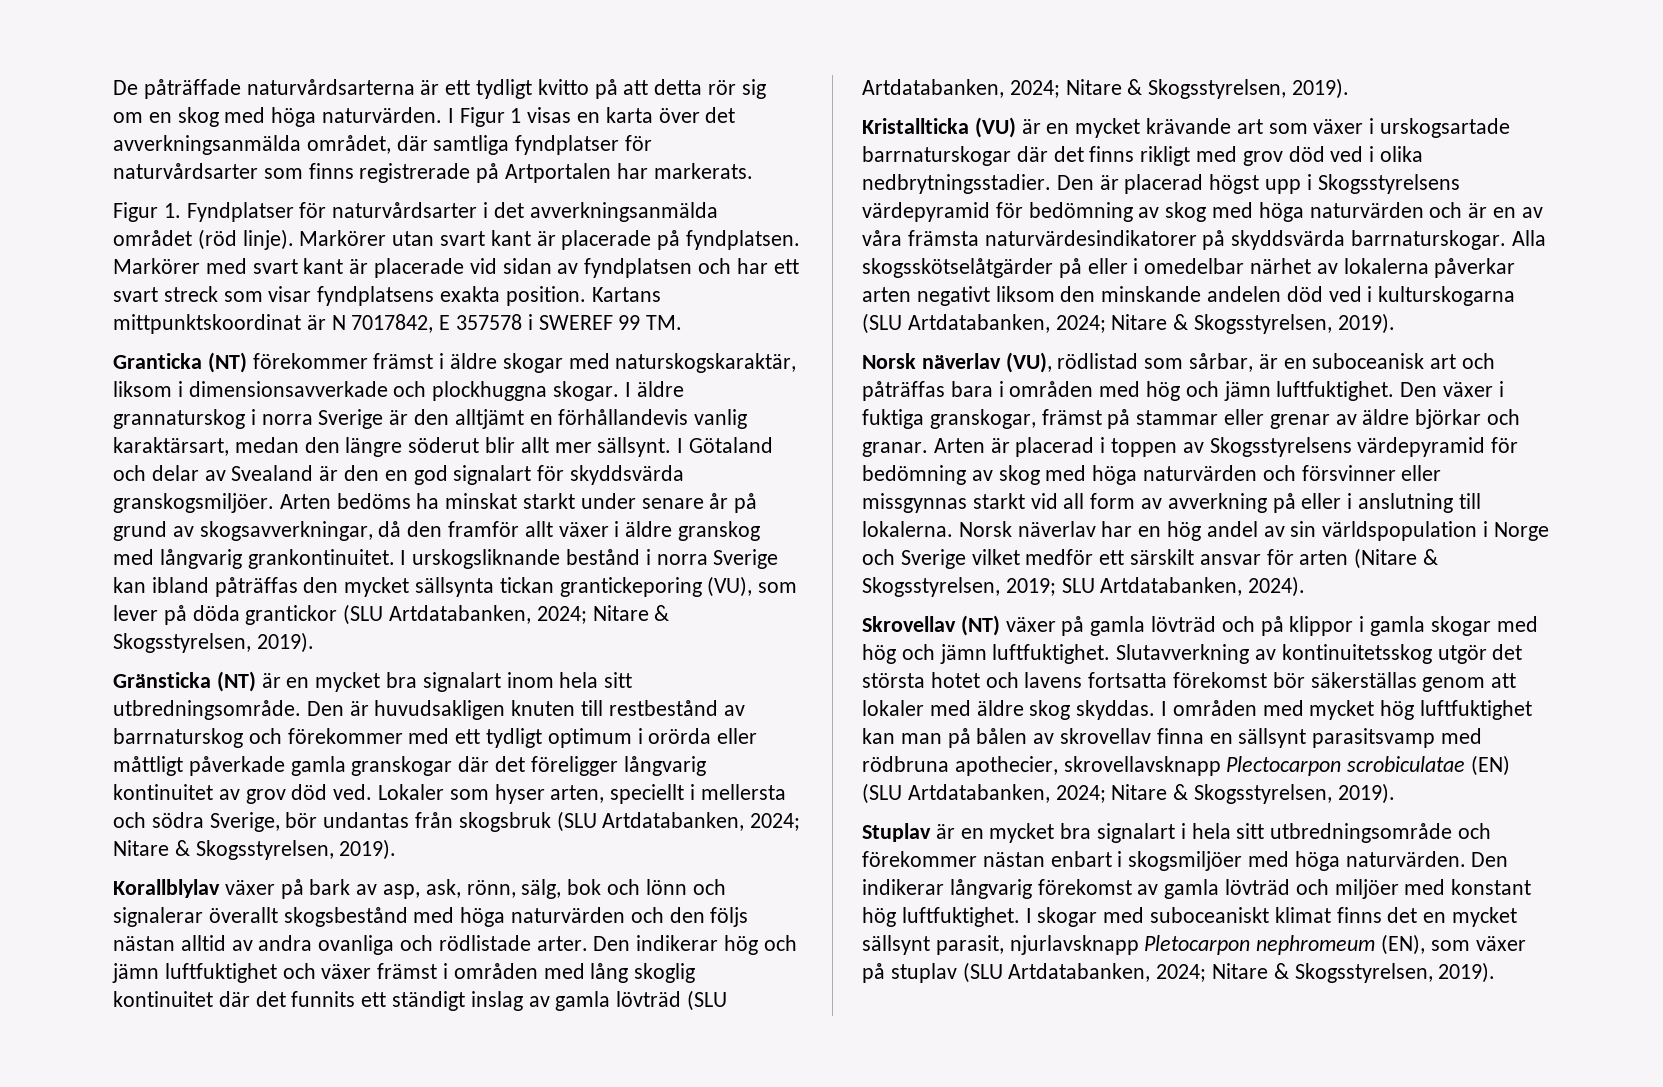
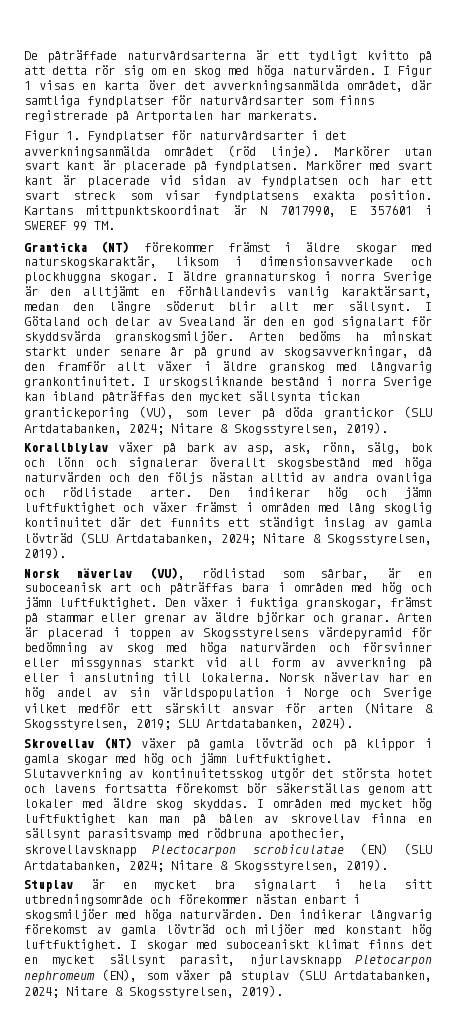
[351,314,523,333] 7017842, E 357578 -> [280,205,412,217] 7017990, E 357601
[113,671,633,692] [113,700,745,720] [113,728,758,748] [113,756,706,776] [113,784,786,804] [113,811,801,832] [113,839,397,860] // Gränsticka (NT) är en mycket bra signalart inom hela sitt utbredningsområde. Den är huvudsakligen knuten till restbestånd av barrnaturskog och förekommer med ett tydligt optimum i orörda eller måttligt påverkade gamla granskogar där det föreligger långvarig kontinuitet av grov död ved. Lokaler som hyser arten, speciellt i mellersta och södra Sverige, bör undantas från skogsbruk (SLU Artdatabanken, 2024; Nitare & Skogsstyrelsen, 2019). -> (388, 428) none
[862,117,1511,138] [862,146,1424,166] [862,174,1460,194] [862,202,1543,222] [862,230,1546,250] [862,258,1516,278] [862,286,1516,306] [862,313,1395,334] // Kristallticka (VU) är en mycket krävande art som växer i urskogsartade barrnaturskogar där det finns rikligt med grov död ved i olika nedbrytningsstadier. Den är placerad högst upp i Skogsstyrelsens värdepyramid för bedömning av skog med höga naturvärden och är en av våra främsta naturvärdesindikatorer på skyddsvärda barrnaturskogar. Alla skogsskötselåtgärder på eller i omedelbar närhet av lokalerna påverkar arten negativt liksom den minskande andelen död ved i kulturskogarna (SLU Artdatabanken, 2024; Nitare & Skogsstyrelsen, 2019). -> (66, 553) none

